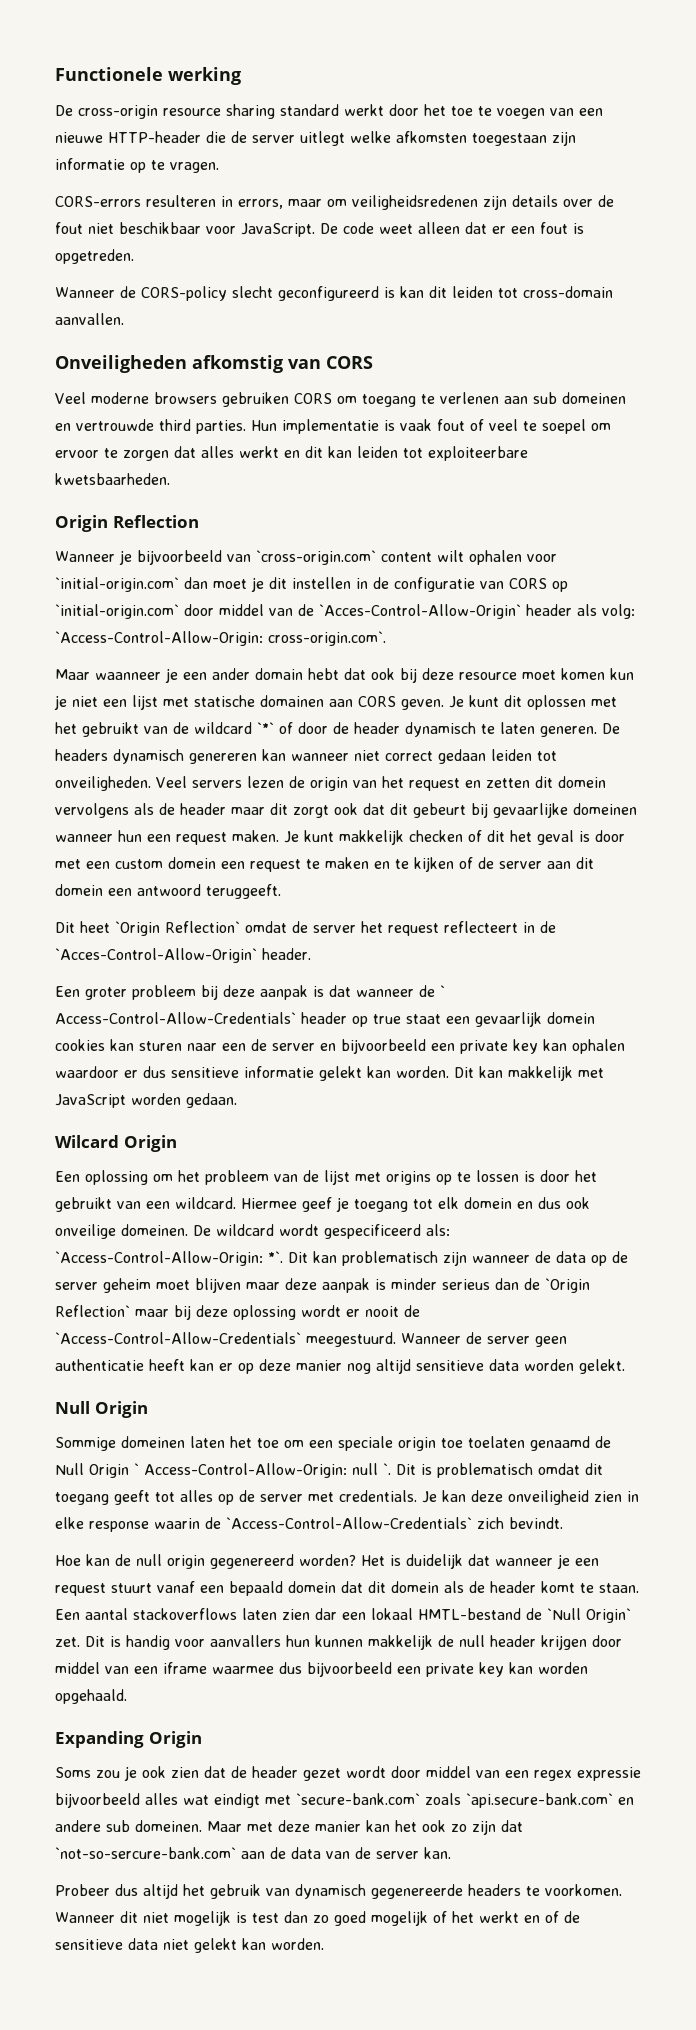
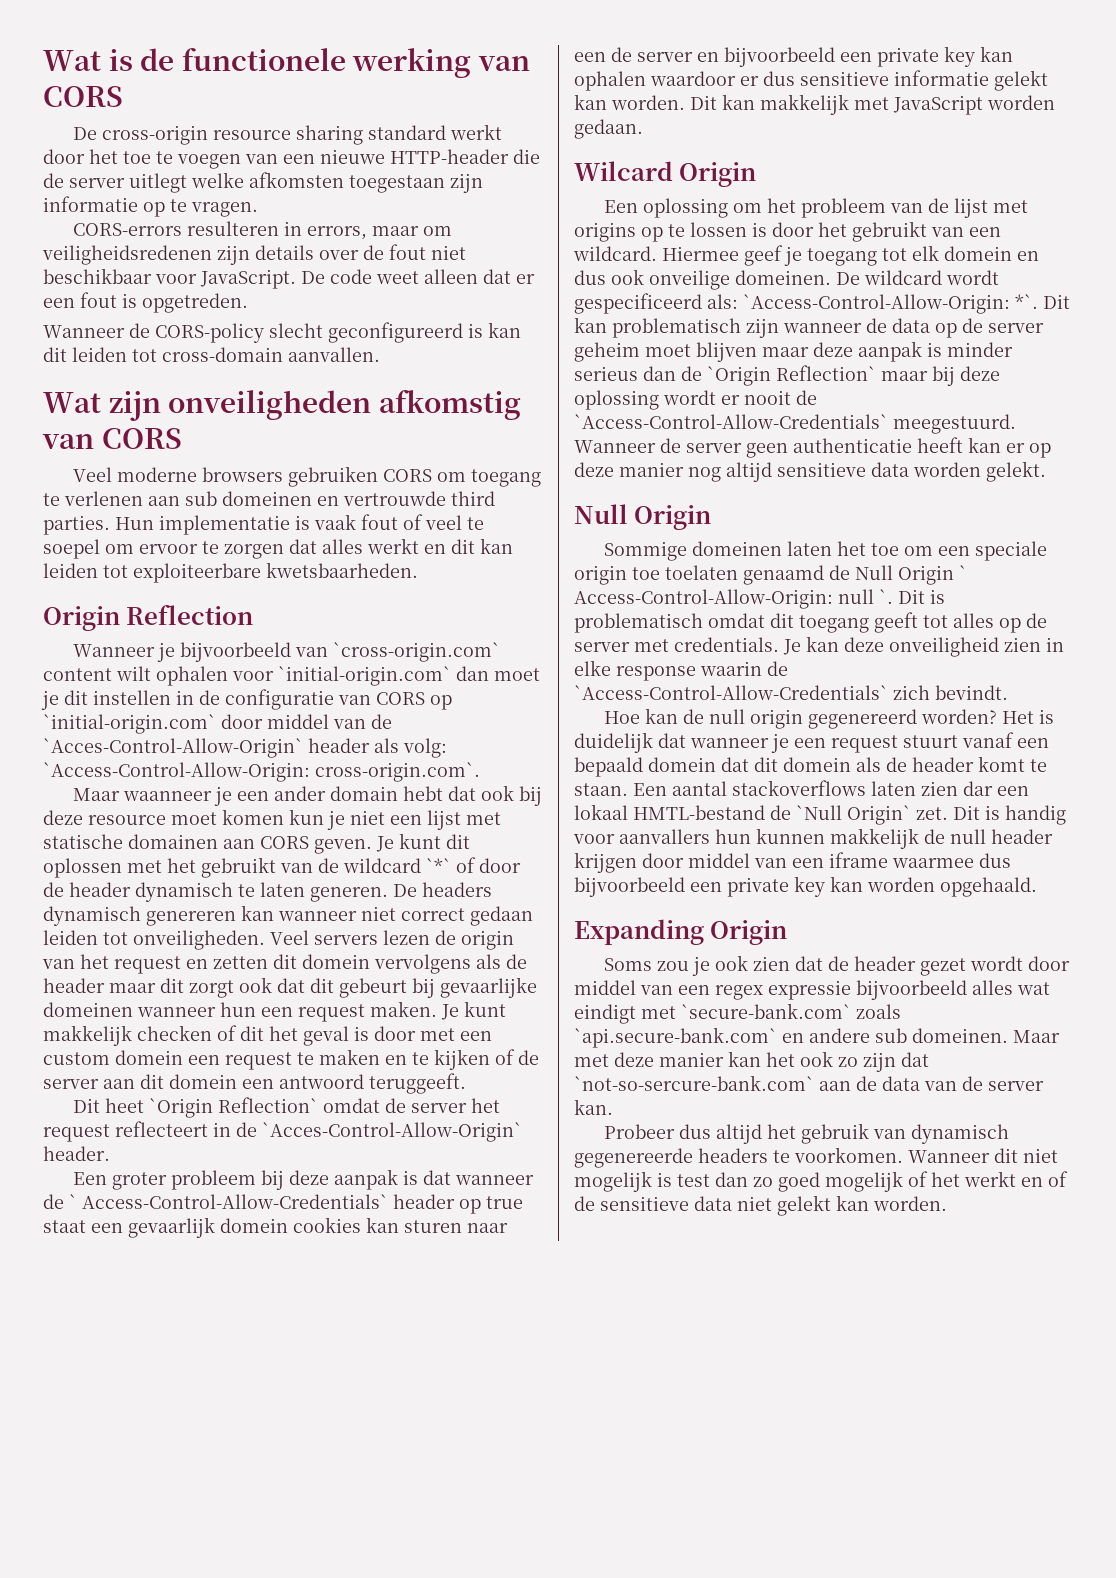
[55,67,163,81] Functionele -> [43,48,346,71] Wat is de functionele
(241, 76) none -> [477,56,530,71] [43,86,123,107] van CORS
[55,355,187,373] Onveiligheden -> [43,390,372,421] Wat zijn onveiligheden

